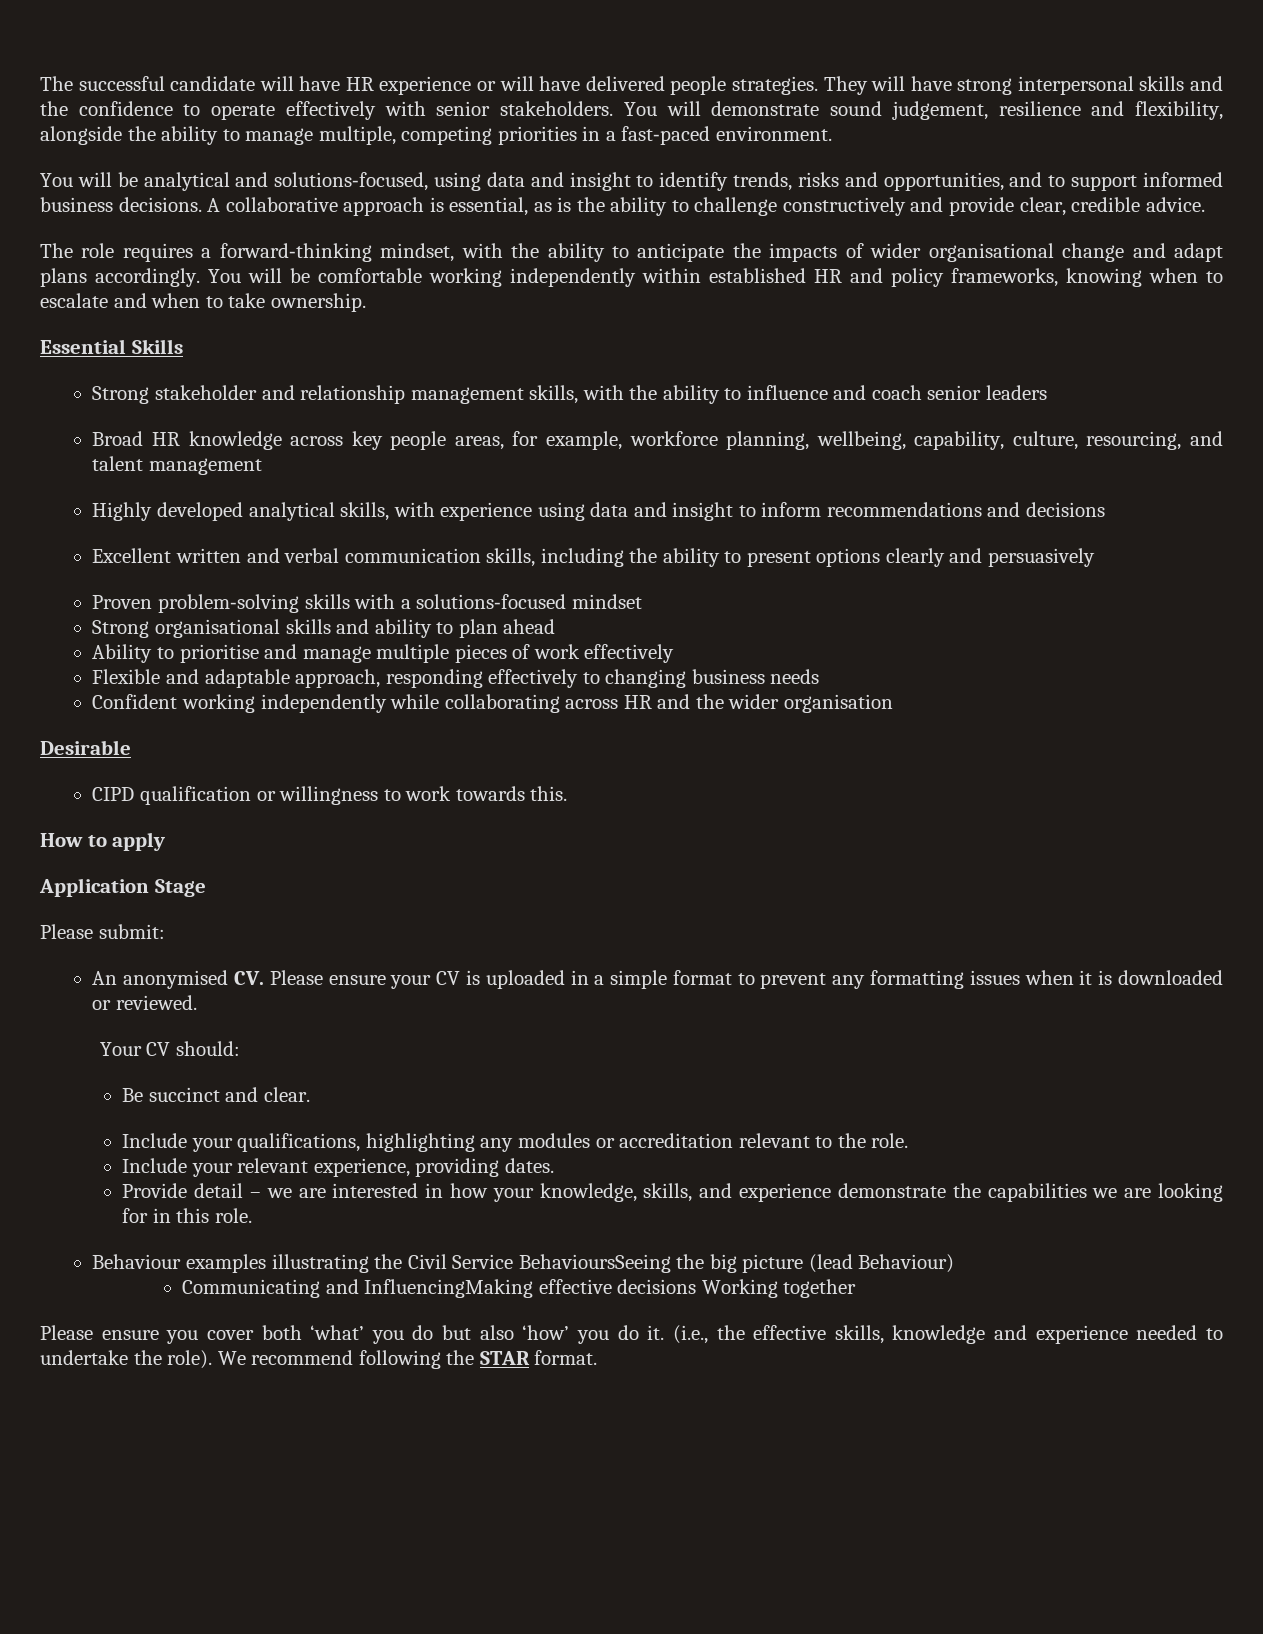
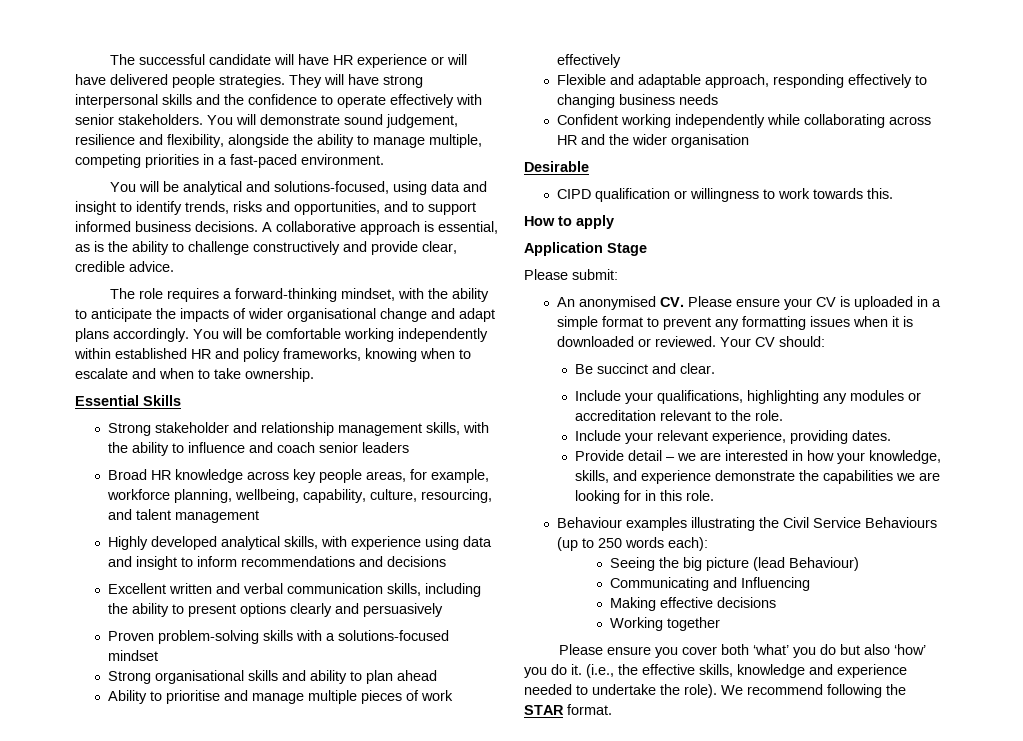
(197, 1002) // -> (717, 341) none
[518,1254,671,1273] BehavioursSeeing -> [865,517,938,528] [557,537,709,551] [610,557,656,571] Behaviours (up to 250 words each): // Seeing
[364,1279,534,1298] InfluencingMaking -> [741,577,811,591] [610,597,657,611] Influencing // Making
(697, 1286) none -> (777, 602) //

